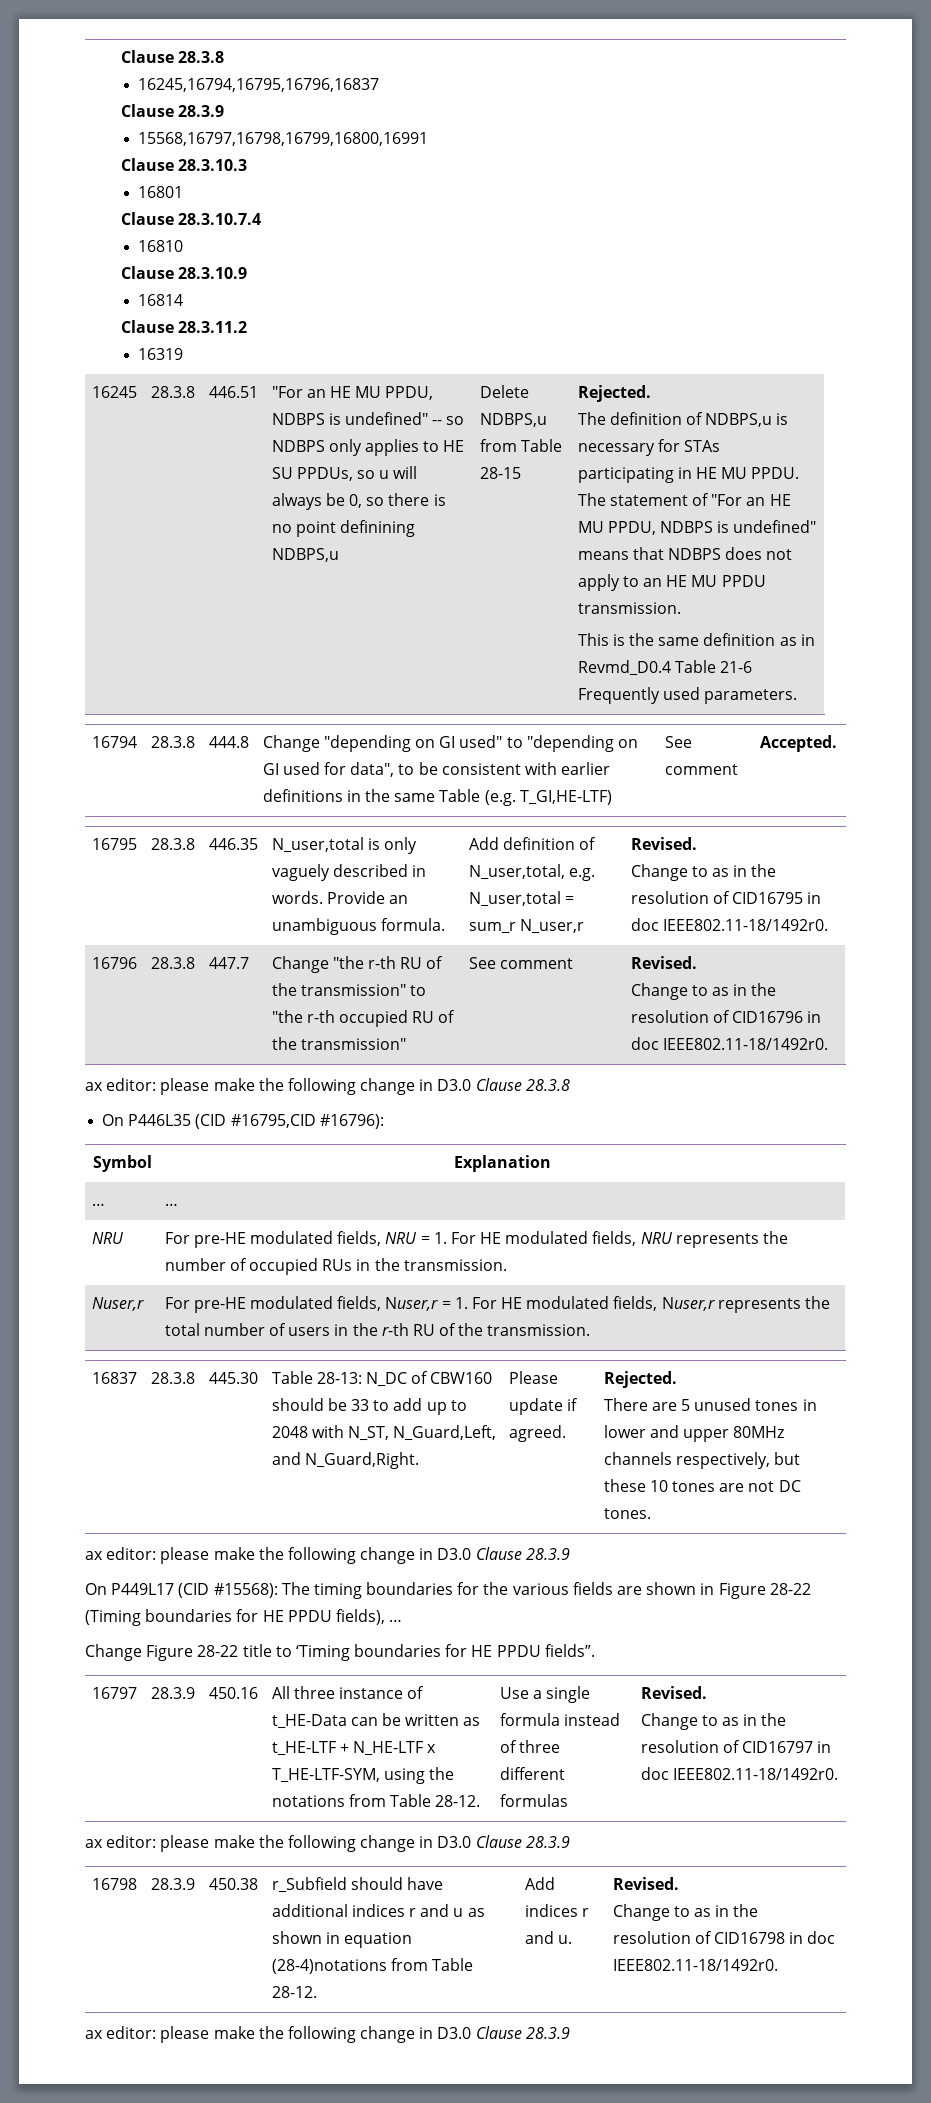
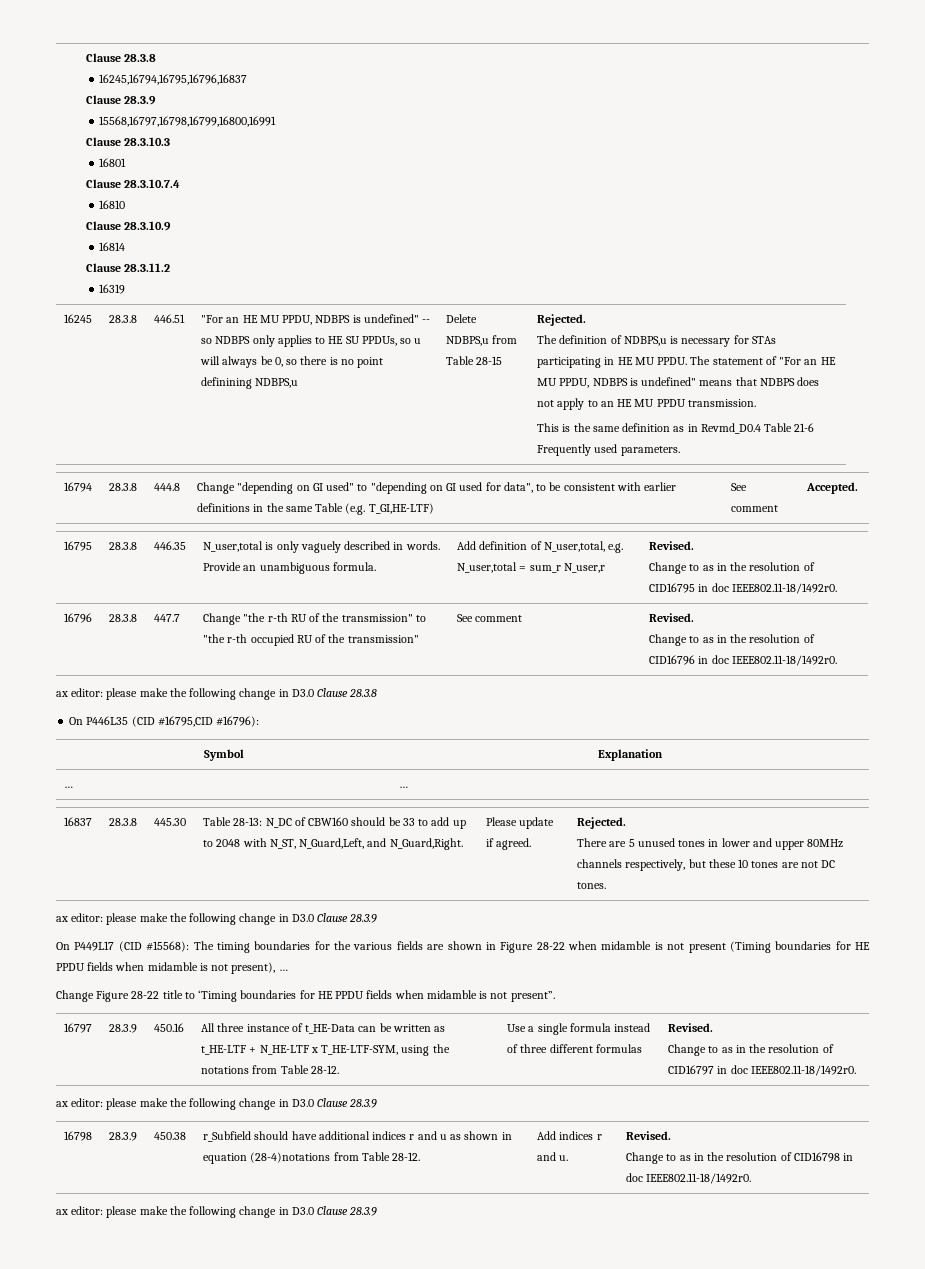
[91,1232,123,1244] [164,1231,788,1248] [164,1258,507,1275] [91,1297,144,1311] [164,1296,830,1313] [164,1323,591,1336] // NRU | For pre-HE modulated fields, NRU = 1. For HE modulated fields, NRU represents the number of occupied RUs in the transmission. // Nuser,r | For pre-HE modulated fields, Nuser,r = 1. For HE modulated fields, Nuser,r represents the total number of users in the r-th RU of the transmission. -> (409, 787) none
(811, 1589) none -> [568,941,726,953] when midamble is not present
[335,1609,385,1625] fields), -> [87,962,276,974] fields when midamble is not present),
[544,1644,595,1657] fields”. -> [366,990,555,1002] fields when midamble is not present”.

